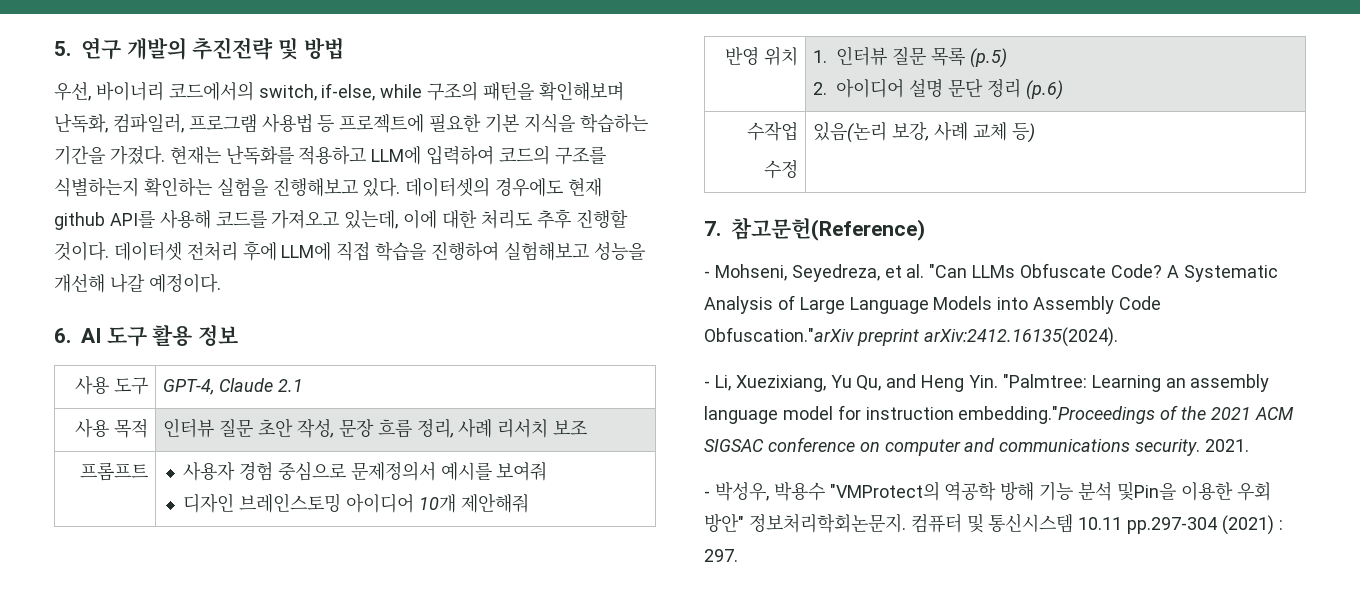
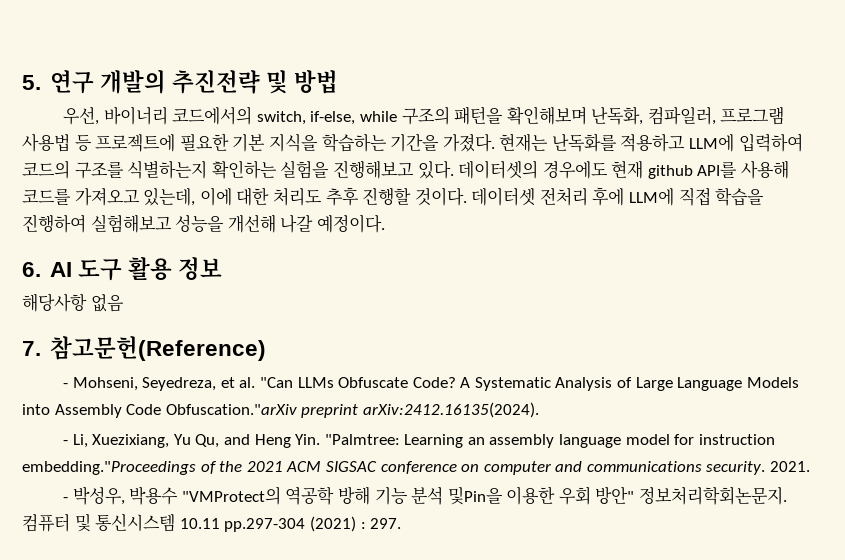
[74,376,148,395] [163,378,304,395] [74,419,148,438] [163,418,588,438] [79,462,148,481] [183,461,548,481] [183,493,529,513] [724,47,798,66] [813,46,1007,68] [813,78,1063,100] [746,122,798,141] [763,160,798,179] [813,121,1035,143] // 사용 도구 | GPT-4, Claude 2.1 // 사용 목적 | 인터뷰 질문 초안 작성, 문장 흐름 정리, 사례 리서치 보조 // 프롬프트 | 사용자 경험 중심으로 문제정의서 예시를 보여줘 // 디자인 브레인스토밍 아이디어 10개 제안해줘 // 반영 위치 | 1. 인터뷰 질문 목록 (p.5) // 2. 아이디어 설명 문단 정리 (p.6) // 수작업 // 수정 | 있음(논리 보강, 사례 교체 등) -> [22,293,124,312] // 해당사항 없음

